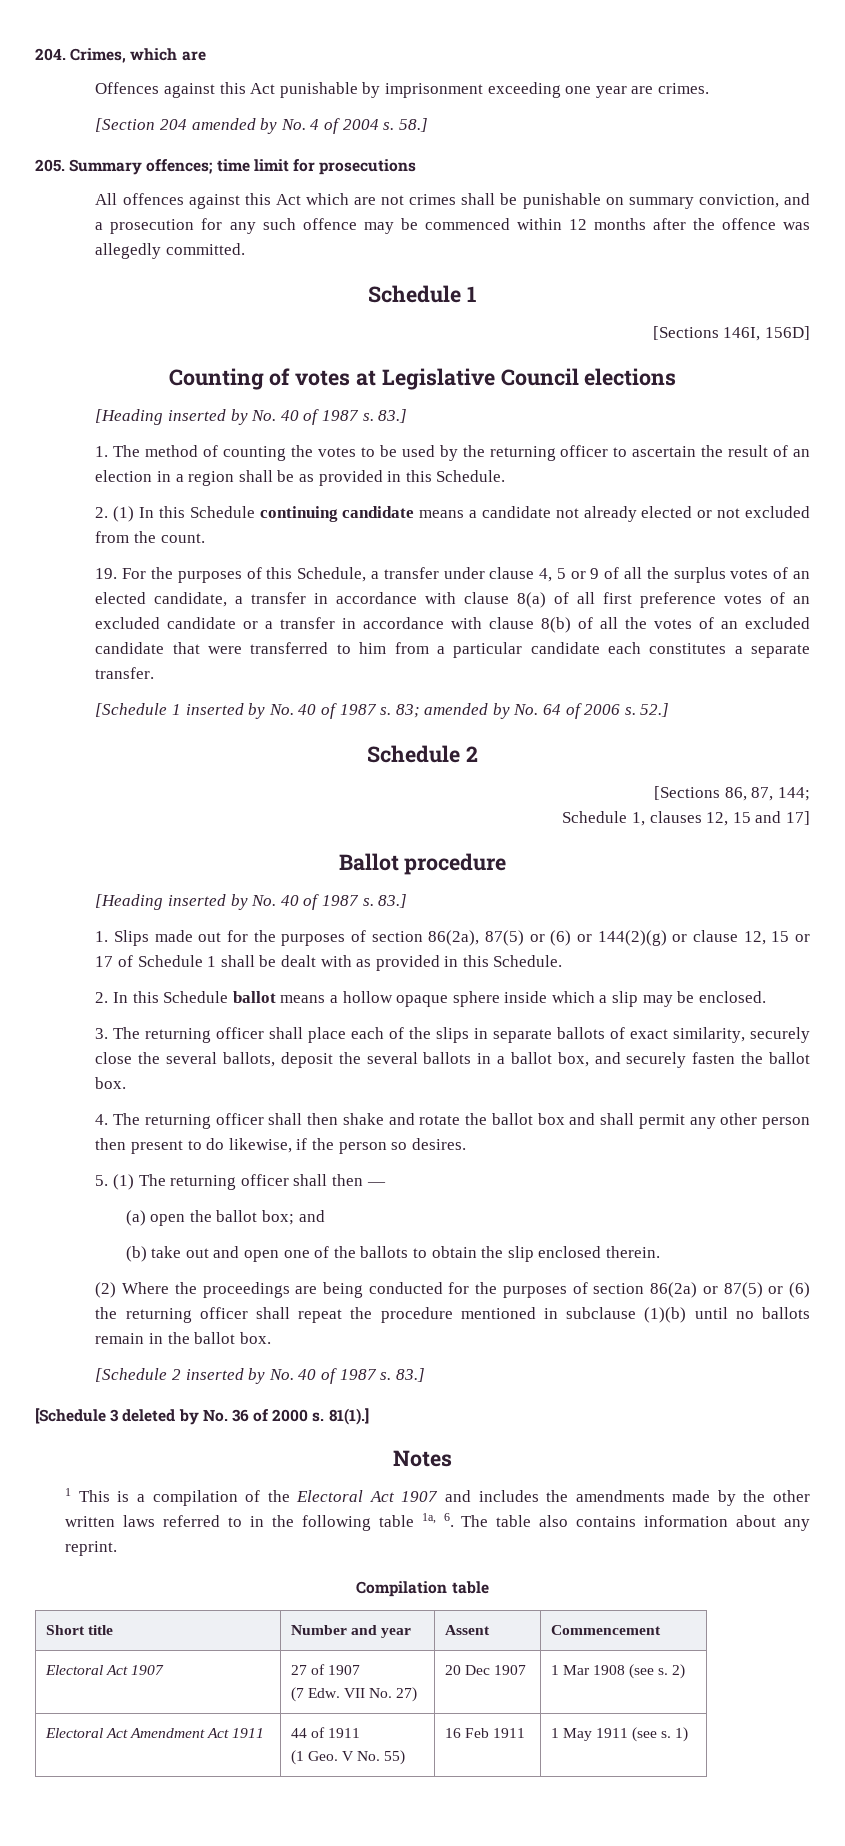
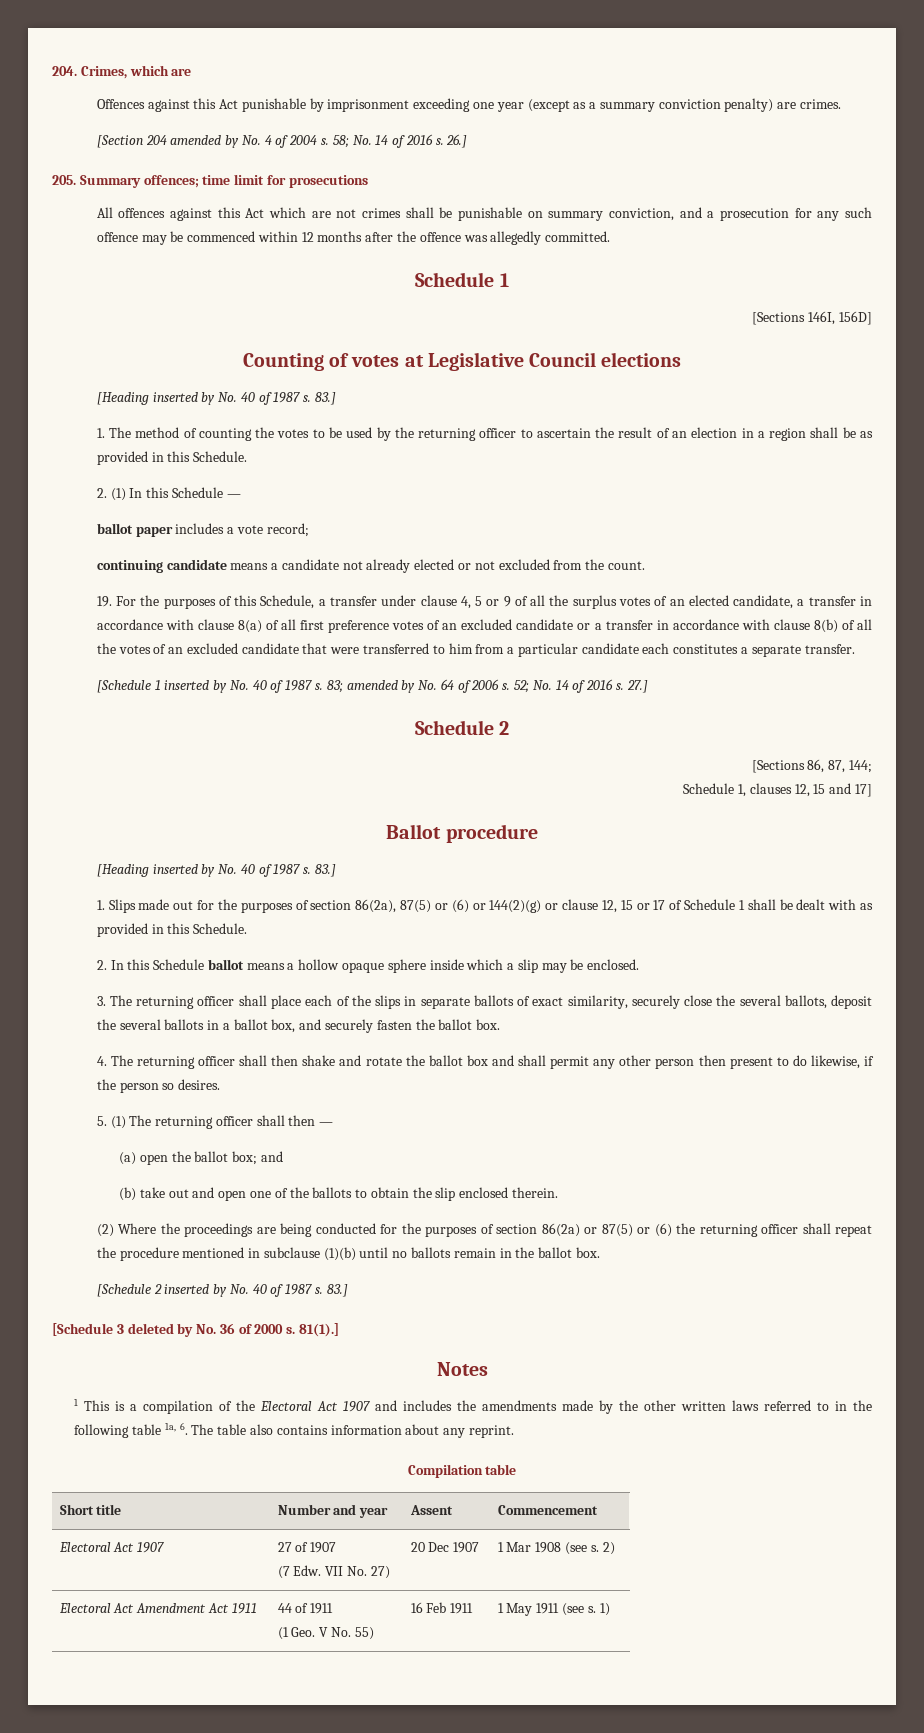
(627, 92) none -> [527,98,774,112] (except as a summary conviction penalty)
[398,118,428,132] 58.] -> [332,134,468,148] 58; No. 14 of 2016 s. 26.]
(255, 512) none -> [226,494,241,498] [96,523,309,537] — // ballot paper includes a vote record; //
[640,703,670,717] 52.] -> [513,679,648,693] 52; No. 14 of 2016 s. 27.]

